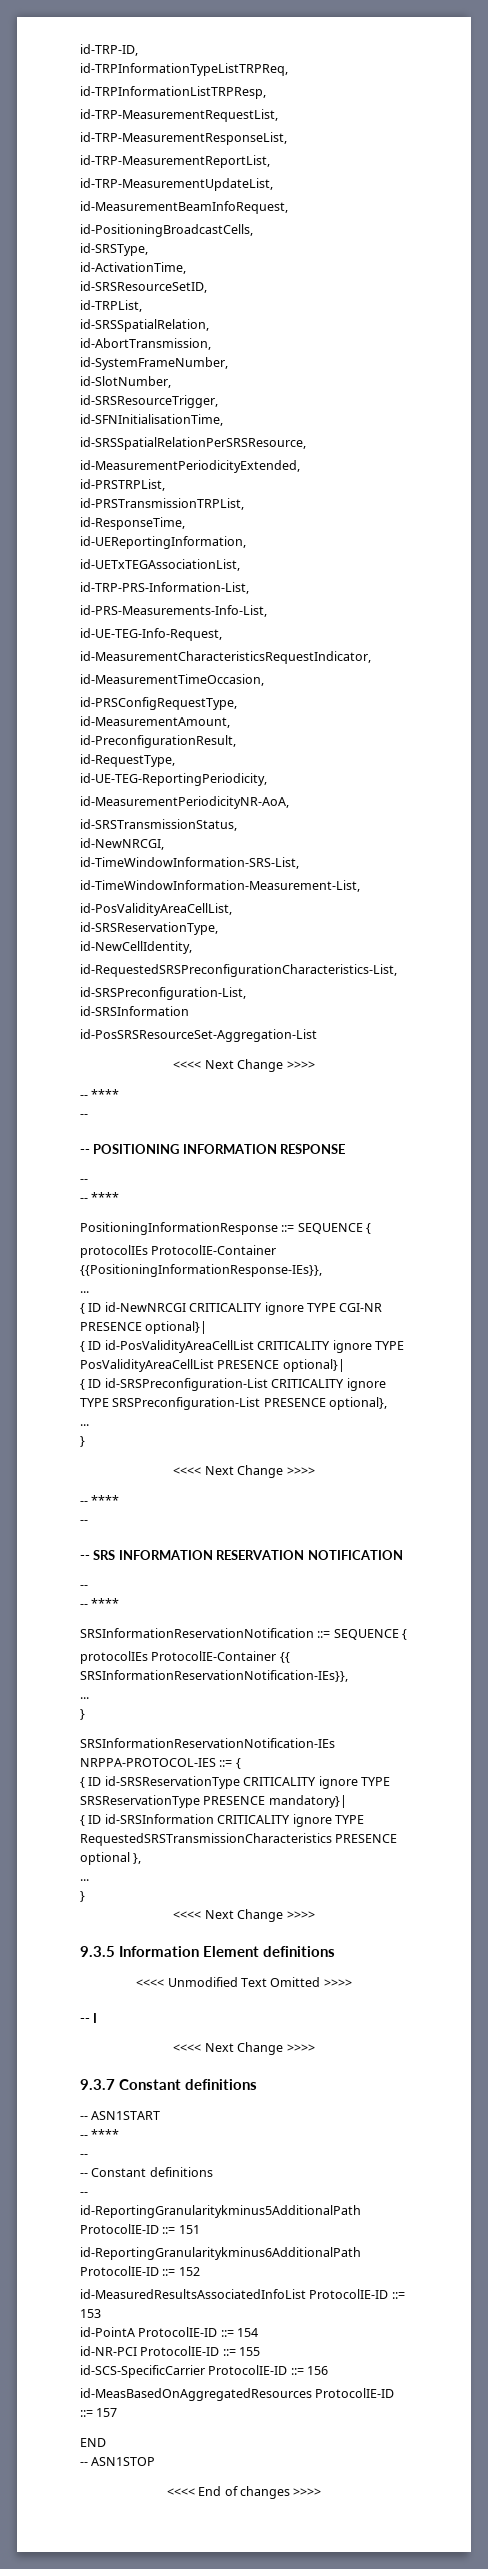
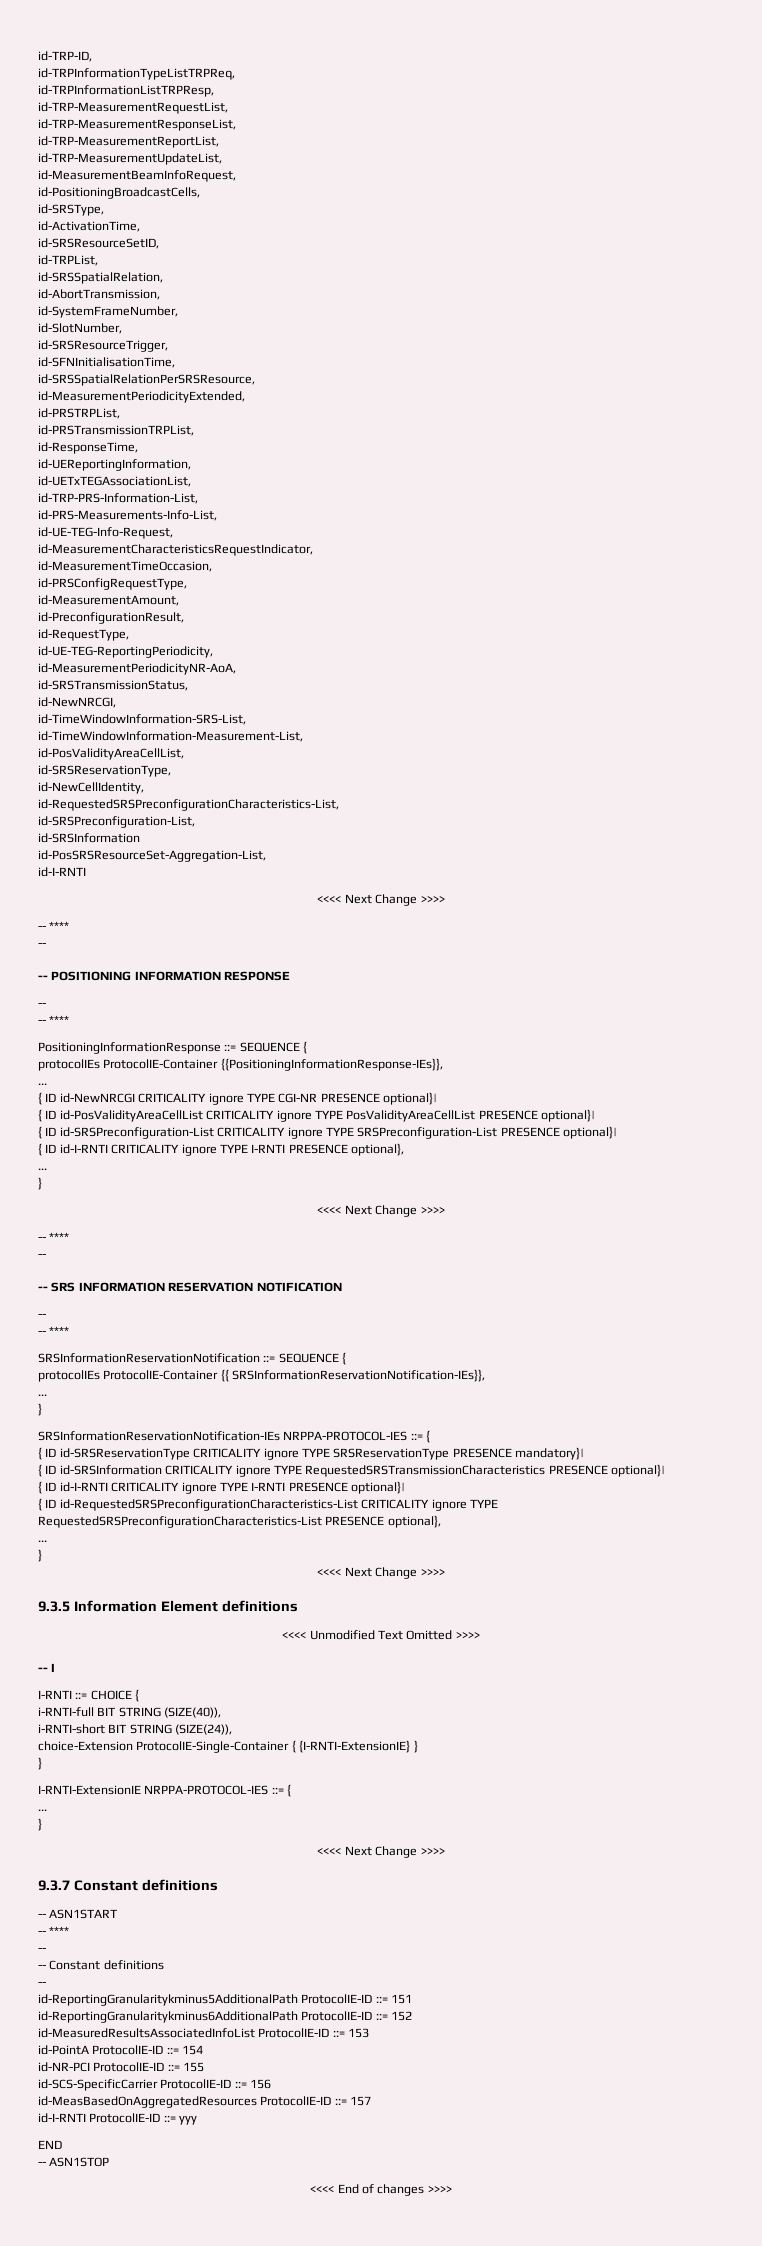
[80,1029,317,1042] id-PosSRSResourceSet-Aggregation-List -> [38,850,266,862] [38,867,86,877] id-PosSRSResourceSet-Aggregation-List, // id-I-RNTI
(326, 1402) none -> [563,1126,617,1139] [38,1143,348,1156] optional}| // { ID id-I-RNTI CRITICALITY ignore TYPE I-RNTI PRESENCE
[80,1852,142,1865] optional }, -> [611,1464,665,1477] [38,1481,405,1494] [38,1498,498,1511] [38,1515,441,1528] optional}| // { ID id-I-RNTI CRITICALITY ignore TYPE I-RNTI PRESENCE optional}| // { ID id-RequestedSRSPreconfigurationCharacteristics-List CRITICALITY ignore TYPE RequestedSRSPreconfigurationCharacteristics-List PRESENCE optional},
(98, 2018) none -> [38,1689,140,1702] [38,1707,222,1718] [38,1724,233,1735] [38,1740,418,1753] [38,1757,42,1770] [38,1784,292,1797] [38,1809,47,1811] [38,1818,42,1831] // I-RNTI ::= CHOICE { // i-RNTI-full BIT STRING (SIZE(40)), // i-RNTI-short BIT STRING (SIZE(24)), // choice-Extension ProtocolIE-Single-Container { {I-RNTI-ExtensionIE} } // } // I-RNTI-ExtensionIE NRPPA-PROTOCOL-IES ::= { // ... // }
(118, 2412) none -> [38,2113,198,2125] // id-I-RNTI ProtocolIE-ID ::= yyy

